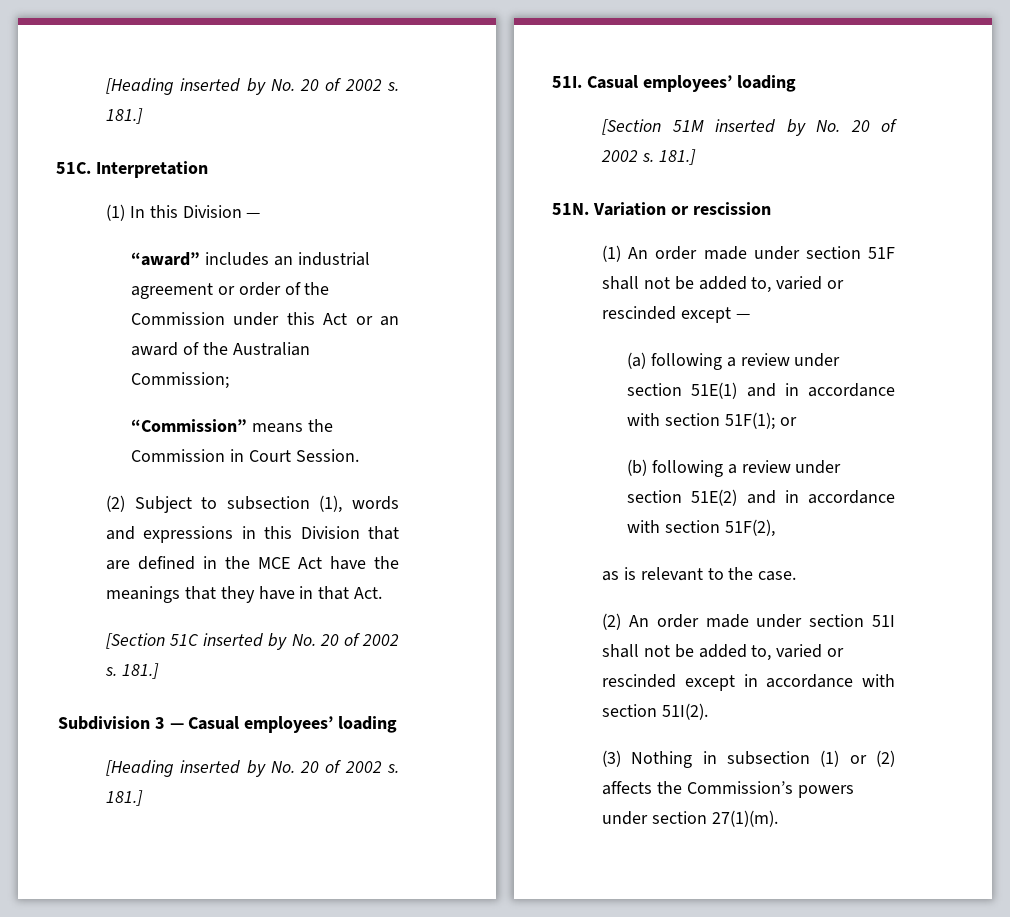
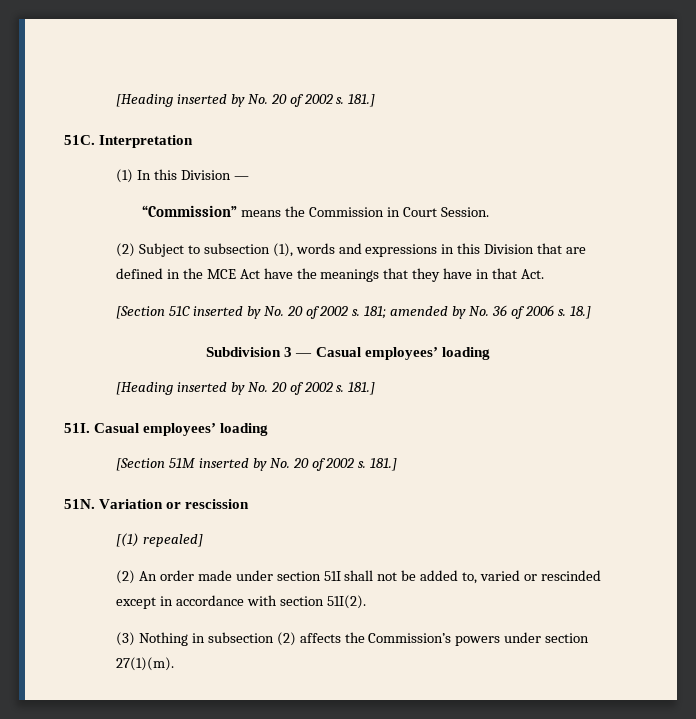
[131,252,370,266] [131,282,330,299] [131,312,400,326] [131,342,310,356] [131,372,230,389] // “award” includes an industrial agreement or order of the Commission under this Act or an award of the Australian Commission; -> (249, 178) none
[121,663,159,679] 181.] -> [364,305,591,319] 181; amended by No. 36 of 2006 s. 18.]
[602,245,895,262] [602,276,845,293] [602,306,750,323] [627,352,841,370] [627,382,895,399] [627,412,797,430] [627,459,842,477] [627,489,895,506] [627,519,775,537] [602,567,797,581] (1) An order made under section 51F shall not be added to, varied or rescinded except — // (a) following a review under section 51E(1) and in accordance with section 51F(1); or // (b) following a review under section 51E(2) and in accordance with section 51F(2), // as is relevant to the case. -> [116,533,203,547] [(1) repealed]
[820,750,867,767] (1) or -> (274, 637) none

